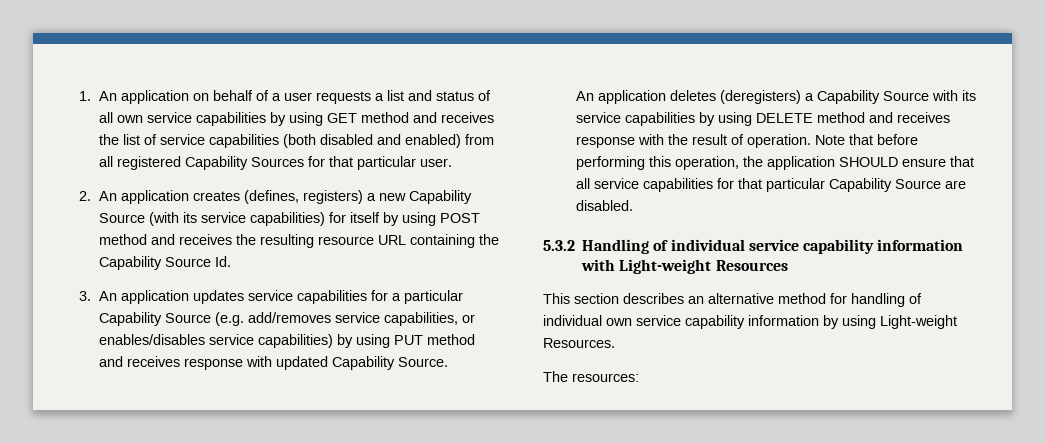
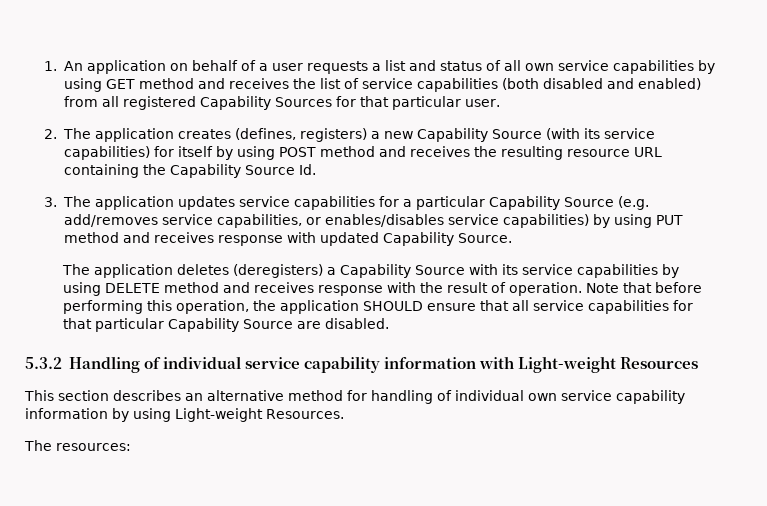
[98,191,117,201] An -> [62,128,91,139] The
[98,291,117,301] An -> [62,196,91,207] The
[575,91,594,101] An -> [61,264,90,275] The

